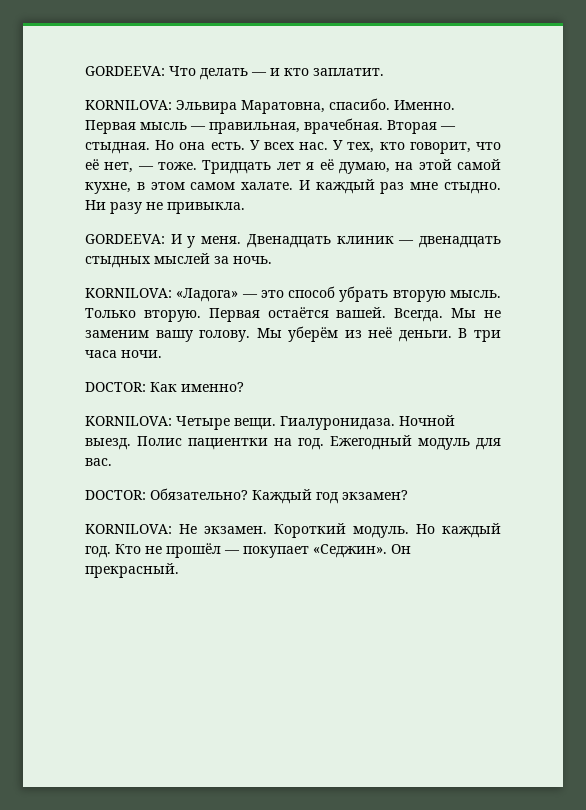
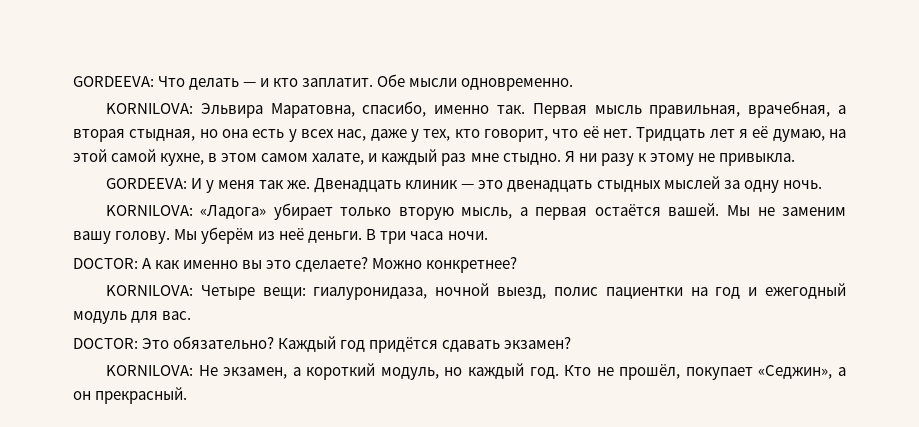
(384, 72) none -> [377,74,574,91] Обе мысли одновременно.
[329,98,455,110] [85,118,456,134] [85,140,344,154] спасибо. Именно. Первая мысль — правильная, врачебная. Вторая — стыдная. Но она есть. У всех нас. У -> [362,101,846,118] [73,129,419,142] спасибо, именно так. Первая мысль правильная, врачебная, а вторая стыдная, но она есть у всех нас, даже у
[104,162,198,173] нет, — тоже. -> [602,129,632,138] нет.
[241,180,310,190] халате. И -> [312,153,378,165] халате, и
[85,200,142,214] Ни разу -> [564,151,694,166] Я ни разу к этому
[201,236,242,244] меня. -> [218,180,311,189] меня так же.
(415, 242) none -> [478,180,504,189] это
(229, 260) none -> [743,180,779,193] одну
[241,286,501,302] [85,308,260,322] — это способ убрать вторую мысль. Только вторую. Первая -> [273,203,588,220] убирает только вторую мысль, а первая
[394,308,444,322] Всегда. -> (720, 209) none
[150,382,244,392] [85,415,455,430] [85,435,501,450] [85,458,112,466] [85,488,408,504] [85,523,501,538] [85,543,411,558] Как именно? // KORNILOVA: Четыре вещи. Гиалуронидаза. Ночной выезд. Полис пациентки на год. Ежегодный модуль для вас. // DOCTOR: Обязательно? Каждый год экзамен? // KORNILOVA: Не экзамен. Короткий модуль. Но каждый год. Кто не прошёл — покупает «Седжин». Он -> [142,257,518,273] [105,283,847,300] [73,311,192,324] [73,336,572,353] [105,363,847,380] [73,391,91,400] А как именно вы это сделаете? Можно конкретнее? // KORNILOVA: Четыре вещи: гиалуронидаза, ночной выезд, полис пациентки на год и ежегодный модуль для вас. // DOCTOR: Это обязательно? Каждый год придётся сдавать экзамен? // KORNILOVA: Не экзамен, а короткий модуль, но каждый год. Кто не прошёл, покупает «Седжин», а он

